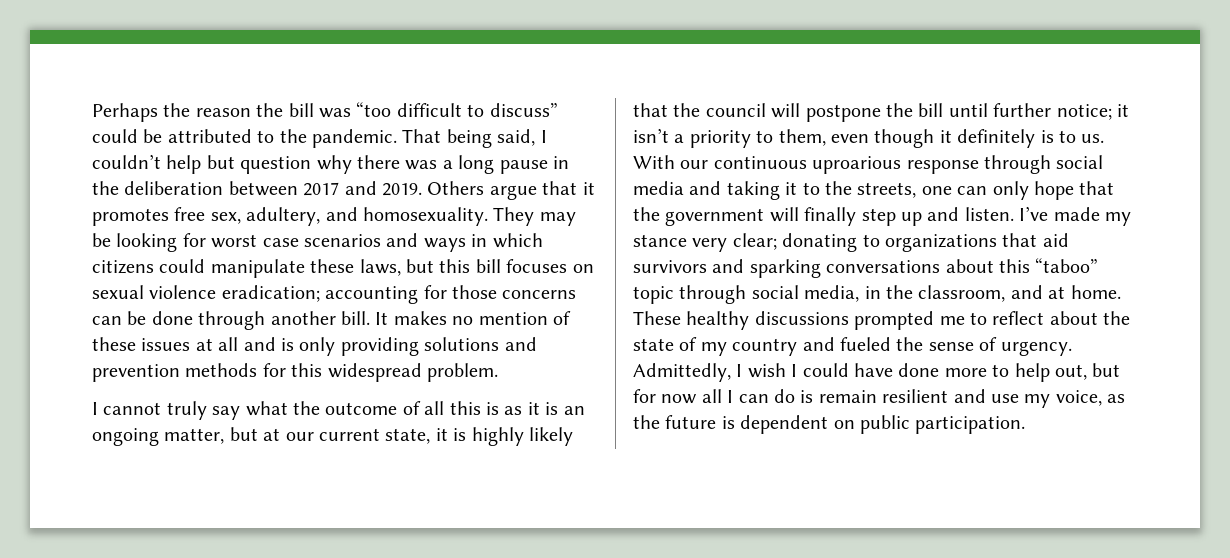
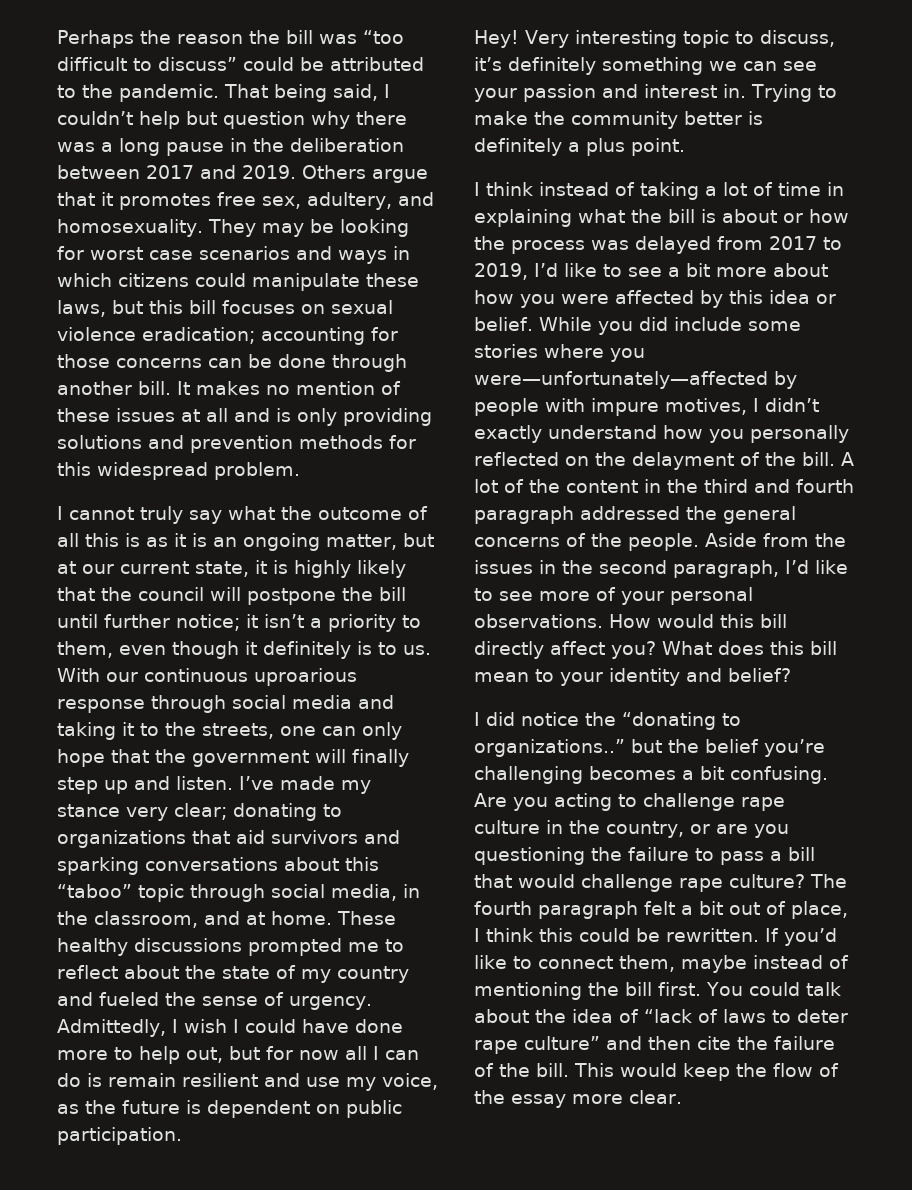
(1026, 425) none -> [474,30,835,48] [474,57,817,75] [474,84,837,102] [474,111,763,129] [474,138,685,156] [474,182,844,200] [474,209,849,227] [474,236,842,254] [474,263,828,280] [474,290,836,308] [474,317,801,335] [474,344,645,362] [474,371,797,389] [474,398,819,416] [474,425,849,443] [474,452,854,470] [474,479,854,493] [474,506,796,524] [474,533,846,551] [474,560,848,578] [474,587,753,605] [474,614,787,628] [474,641,837,659] [474,668,791,686] [474,712,741,730] [474,739,825,757] [474,766,828,784] [474,793,785,811] [474,820,789,838] [474,847,815,865] [474,874,847,892] [474,901,848,919] [474,928,837,946] [474,955,849,973] [474,982,841,1000] [474,1009,848,1023] [474,1036,835,1054] [474,1063,839,1081] [474,1090,682,1108] // Hey! Very interesting topic to discuss, it’s definitely something we can see your passion and interest in. Trying to make the community better is definitely a plus point. // I think instead of taking a lot of time in explaining what the bill is about or how the process was delayed from 2017 to 2019, I’d like to see a bit more about how you were affected by this idea or belief. While you did include some stories where you were—unfortunately—affected by people with impure motives, I didn’t exactly understand how you personally reflected on the delayment of the bill. A lot of the content in the third and fourth paragraph addressed the general concerns of the people. Aside from the issues in the second paragraph, I’d like to see more of your personal observations. How would this bill directly affect you? What does this bill mean to your identity and belief? // I did notice the “donating to organizations..” but the belief you’re challenging becomes a bit confusing. Are you acting to challenge rape culture in the country, or are you questioning the failure to pass a bill that would challenge rape culture? The fourth paragraph felt a bit out of place, I think this could be rewritten. If you’d like to connect them, maybe instead of mentioning the bill first. You could talk about the idea of “lack of laws to deter rape culture” and then cite the failure of the bill. This would keep the flow of the essay more clear.

